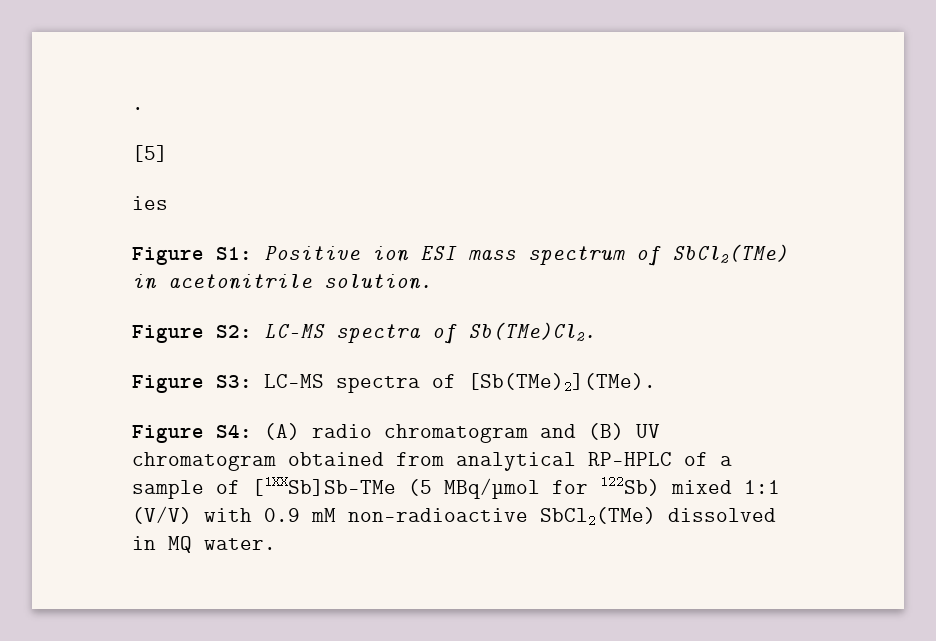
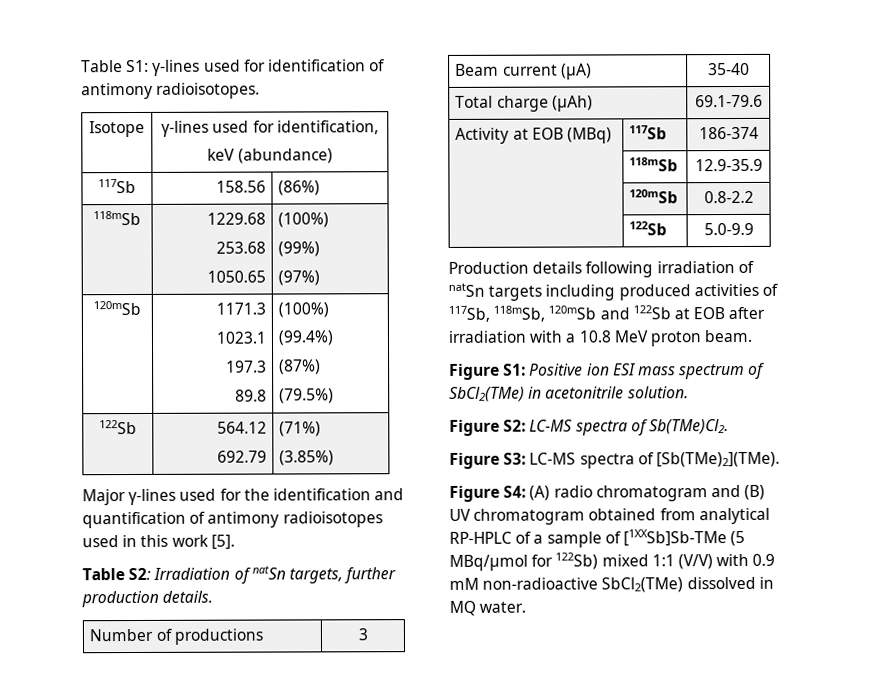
[132,107,144,110] [132,145,168,162] [132,196,168,210] . // [5] // ies -> [81,59,386,76] [81,82,261,100] [89,120,145,138] [161,120,379,137] [207,148,333,164] [98,178,136,194] [215,180,266,193] [278,180,321,196] [93,210,141,226] [206,212,266,225] [215,241,266,254] [206,270,266,283] [278,212,330,228] [278,241,321,257] [278,270,321,286] [93,300,141,316] [215,302,266,315] [215,331,266,344] [225,360,267,373] [234,389,267,402] [278,302,330,318] [278,330,335,346] [279,359,322,375] [279,388,335,404] [99,419,137,435] [216,421,267,434] [216,450,267,463] [279,421,322,437] [279,450,335,466] [82,488,405,506] [82,511,383,529] [82,534,235,550] [82,565,397,584] [81,590,214,608] [89,628,263,645] [357,628,368,641] [455,63,592,80] [707,62,750,76] [455,95,593,112] [694,94,763,108] [455,127,612,144] [629,125,668,140] [698,126,759,140] [629,157,679,172] [694,158,763,172] [629,189,679,204] [703,190,754,204] [629,221,668,236] [703,222,754,236] [448,260,754,278] [448,282,778,301] [448,305,766,322] [448,329,753,347] Table S1: γ-lines used for identification of antimony radioisotopes. // Isotope | γ-lines used for identification, // keV (abundance) // 117Sb | 158.56 | (86%) // 118mSb | 1229.68 // 253.68 // 1050.65 | (100%) // (99%) // (97%) // 120mSb | 1171.3 // 1023.1 // 197.3 // 89.8 | (100%) // (99.4%) // (87%) // (79.5%) // 122Sb | 564.12 // 692.79 | (71%) // (3.85%) // Major γ-lines used for the identification and quantification of antimony radioisotopes used in this work [5]. // Table S2: Irradiation of natSn targets, further production details. // Number of productions | 3 // Beam current (µA) | 35-40 // Total charge (µAh) | 69.1-79.6 // Activity at EOB (MBq) | 117Sb | 186-374 // | 118mSb | 12.9-35.9 // | 120mSb | 0.8-2.2 // | 122Sb | 5.0-9.9 // Production details following irradiation of natSn targets including produced activities of 117Sb, 118mSb, 120mSb and 122Sb at EOB after irradiation with a 10.8 MeV proton beam.

